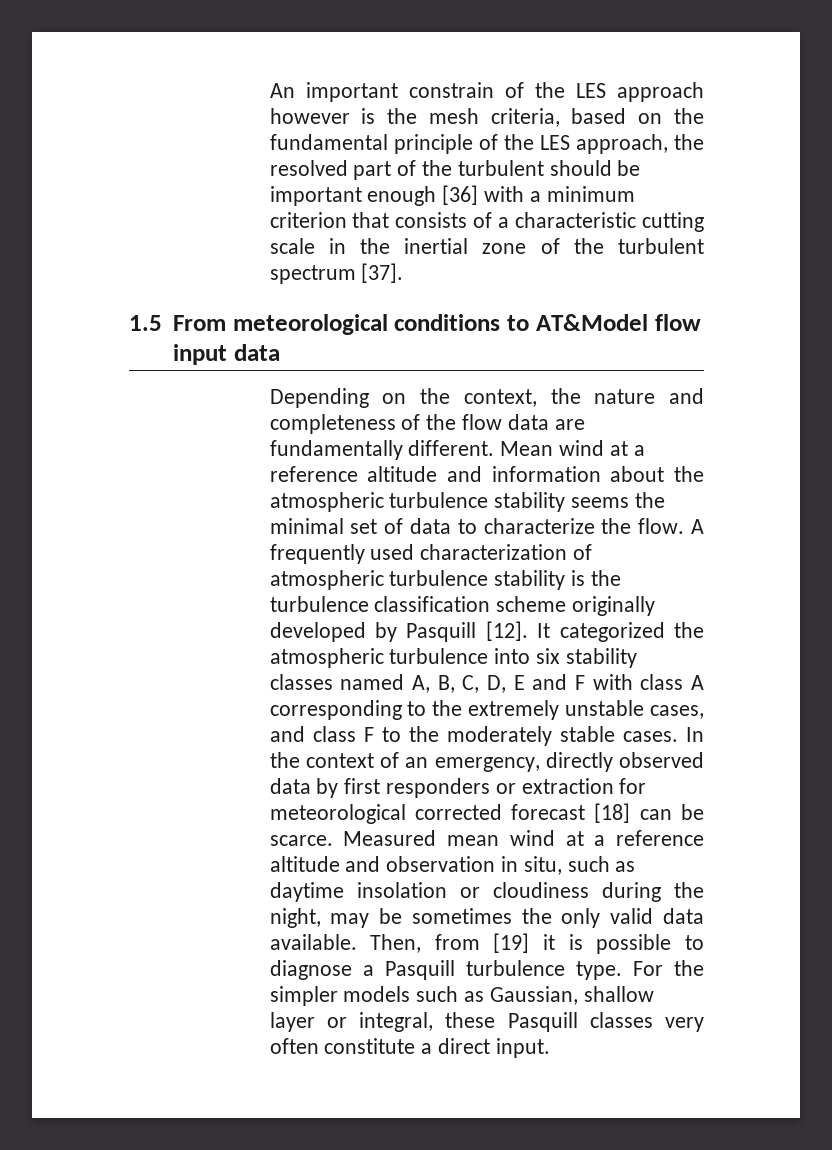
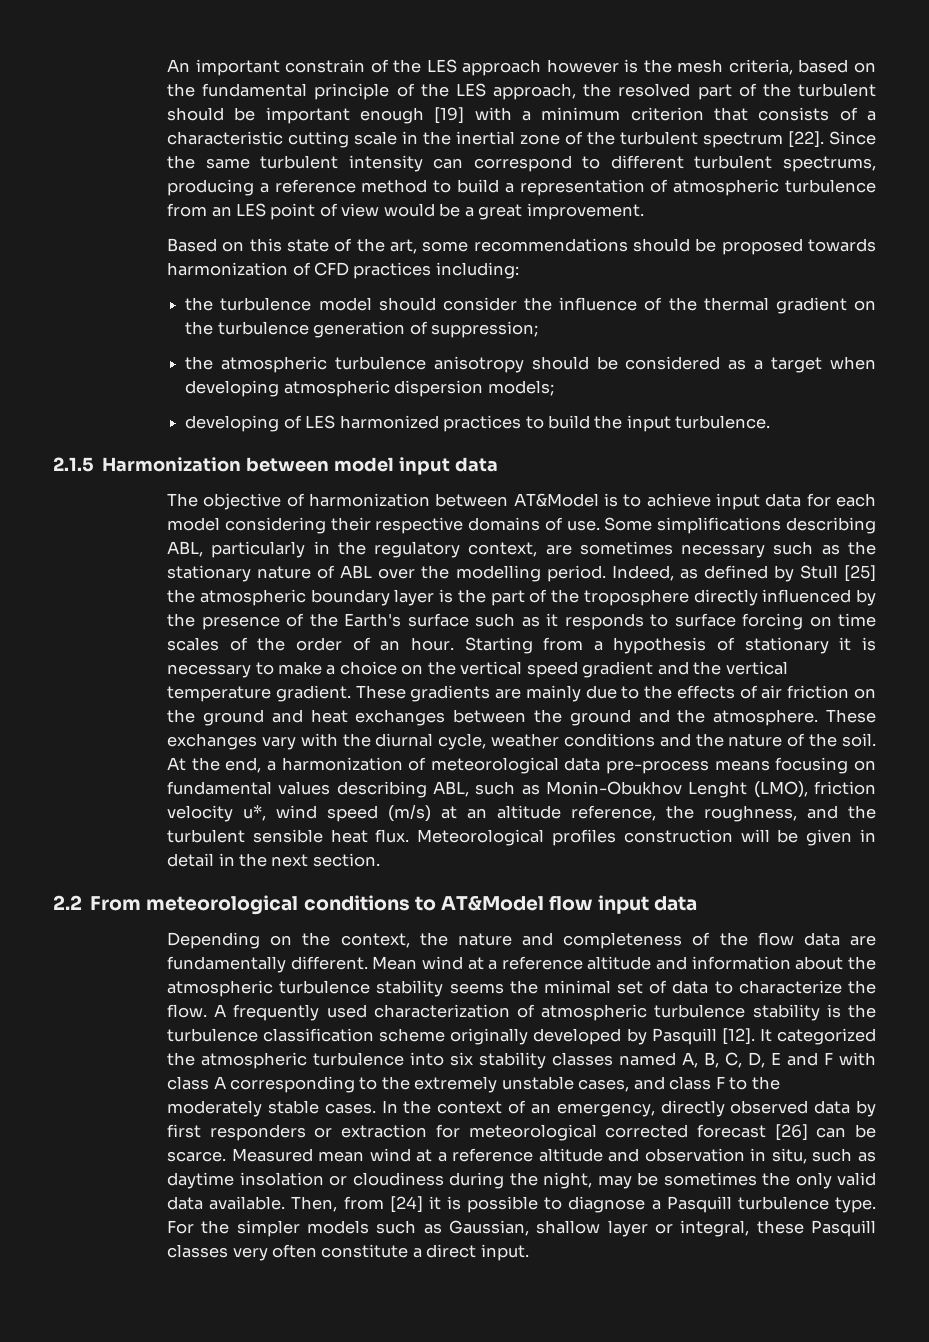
[442,185,479,205] [36] -> [434,107,465,124] [19]
[361,263,404,283] [129,315,162,331] [37]. // 1.5 -> [788,131,876,148] [167,155,876,172] [167,179,876,196] [167,203,644,220] [167,238,876,255] [167,262,519,279] [185,297,876,314] [185,321,539,338] [185,356,877,373] [185,380,554,397] [185,415,771,432] [53,457,498,475] [167,493,876,510] [167,517,876,534] [167,541,876,558] [167,565,877,582] [167,589,876,606] [167,613,876,630] [167,637,876,654] [167,661,788,678] [167,685,876,702] [167,709,876,726] [167,733,876,750] [167,757,877,774] [167,781,877,798] [167,805,876,822] [167,829,876,846] [167,853,380,867] [53,895,82,910] [22]. Since the same turbulent intensity can correspond to different turbulent spectrums, producing a reference method to build a representation of atmospheric turbulence from an LES point of view would be a great improvement. // Based on this state of the art, some recommendations should be proposed towards harmonization of CFD practices including: // the turbulence model should consider the influence of the thermal gradient on the turbulence generation of suppression; // the atmospheric turbulence anisotropy should be considered as a target when developing atmospheric dispersion models; // developing of LES harmonized practices to build the input turbulence. // 2.1.5 Harmonization between model input data // The objective of harmonization between AT&Model is to achieve input data for each model considering their respective domains of use. Some simplifications describing ABL, particularly in the regulatory context, are sometimes necessary such as the stationary nature of ABL over the modelling period. Indeed, as defined by Stull [25] the atmospheric boundary layer is the part of the troposphere directly influenced by the presence of the Earth's surface such as it responds to surface forcing on time scales of the order of an hour. Starting from a hypothesis of stationary it is necessary to make a choice on the vertical speed gradient and the vertical temperature gradient. These gradients are mainly due to the effects of air friction on the ground and heat exchanges between the ground and the atmosphere. These exchanges vary with the diurnal cycle, weather conditions and the nature of the soil. At the end, a harmonization of meteorological data pre-process means focusing on fundamental values describing ABL, such as Monin-Obukhov Lenght (LMO), friction velocity u*, wind speed (m/s) at an altitude reference, the roughness, and the turbulent sensible heat flux. Meteorological profiles construction will be given in detail in the next section. // 2.2
[594,803,631,823] [18] -> [774,1124,808,1141] [26]
[493,933,530,953] [19] -> [389,1196,423,1213] [24]

